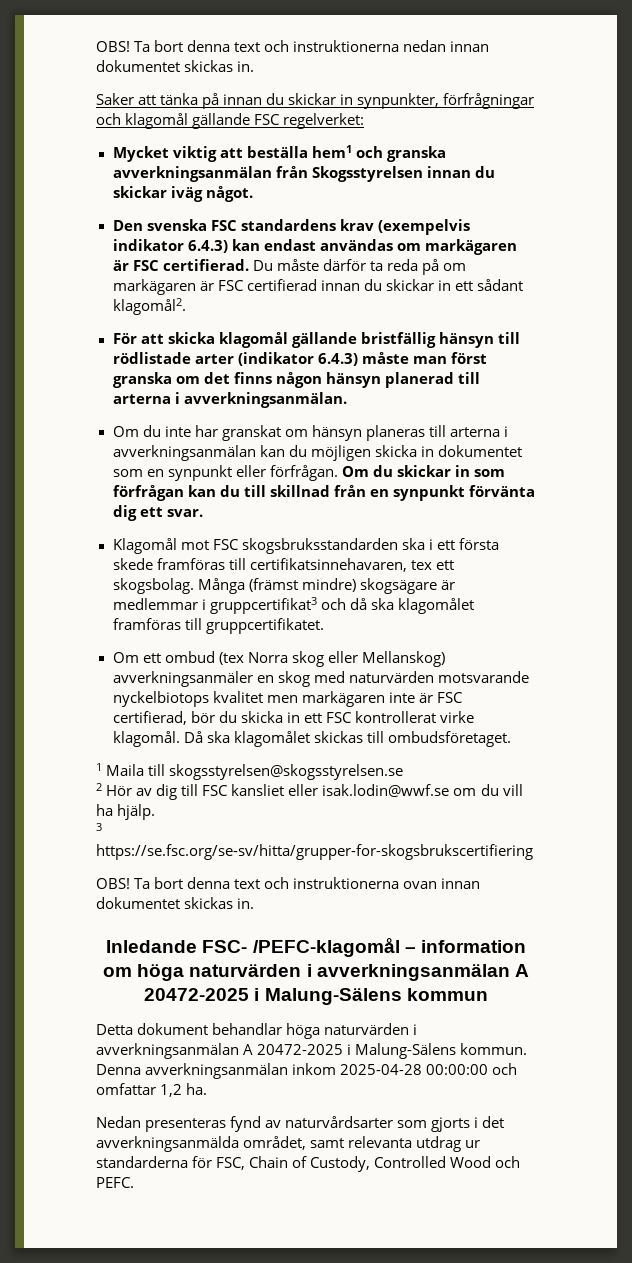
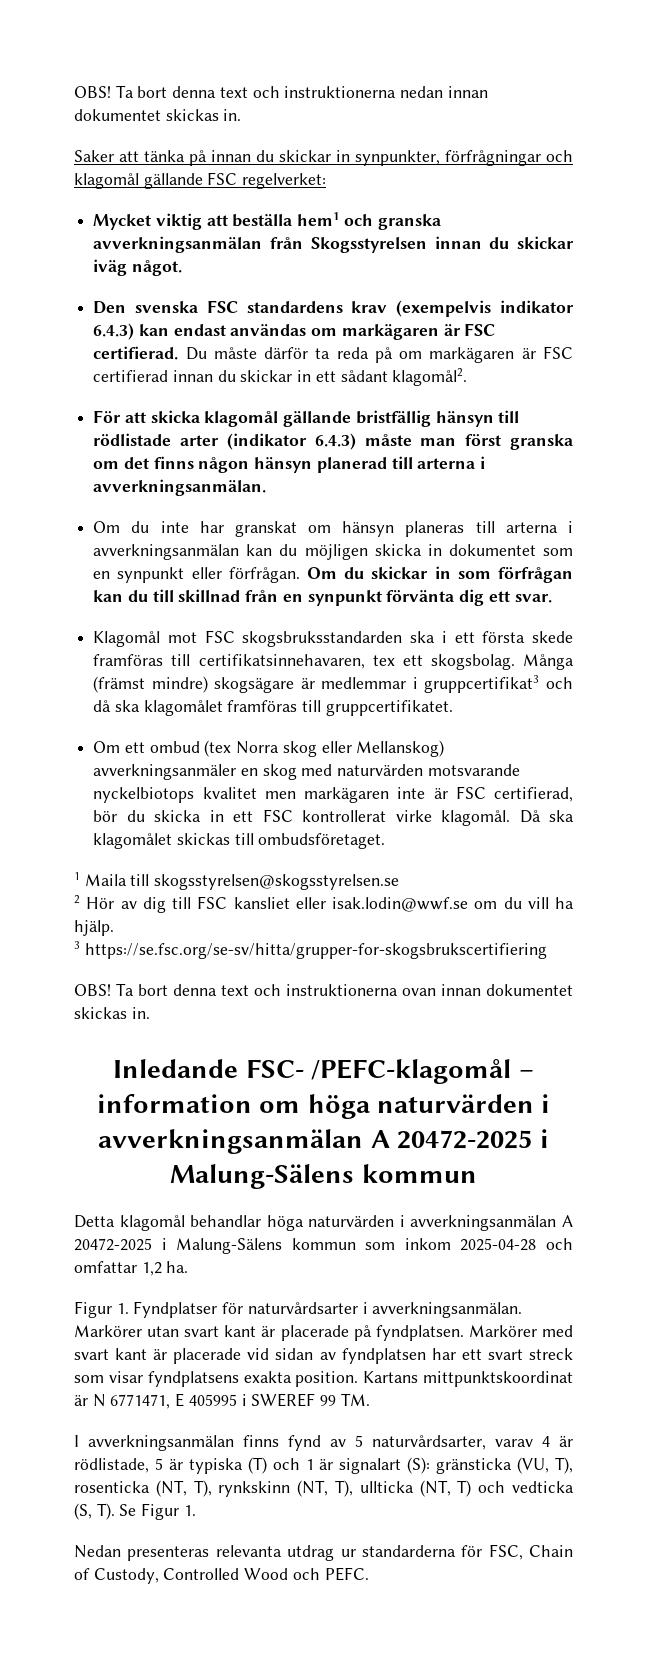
[137,1023,209,1035] dokument -> [119,1215,185,1231] klagomål
[460,1043,528,1055] [96,1063,289,1079] kommun. Denna avverkningsanmälan -> [291,1238,396,1250] kommun som
[426,1064,489,1075] 00:00:00 -> (537, 1244) none
[96,1116,505,1132] [96,1136,345,1152] Nedan presenteras fynd av naturvårdsarter som gjorts i det avverkningsanmälda området, samt -> [74,1301,523,1318] [74,1325,573,1341] [74,1348,573,1364] [74,1371,573,1387] [74,1393,370,1409] [74,1435,573,1451] [74,1457,573,1474] [74,1480,574,1497] [74,1503,196,1520] [74,1545,210,1561] Figur 1. Fyndplatser för naturvårdsarter i avverkningsanmälan. Markörer utan svart kant är placerade på fyndplatsen. Markörer med svart kant är placerade vid sidan av fyndplatsen har ett svart streck som visar fyndplatsens exakta position. Kartans mittpunktskoordinat är N 6771471, E 405995 i SWEREF 99 TM. // I avverkningsanmälan finns fynd av 5 naturvårdsarter, varav 4 är rödlistade, 5 är typiska (T) och 1 är signalart (S): gränsticka (VU, T), rosenticka (NT, T), rynkskinn (NT, T), ullticka (NT, T) och vedticka (S, T). Se Figur 1. // Nedan presenteras

